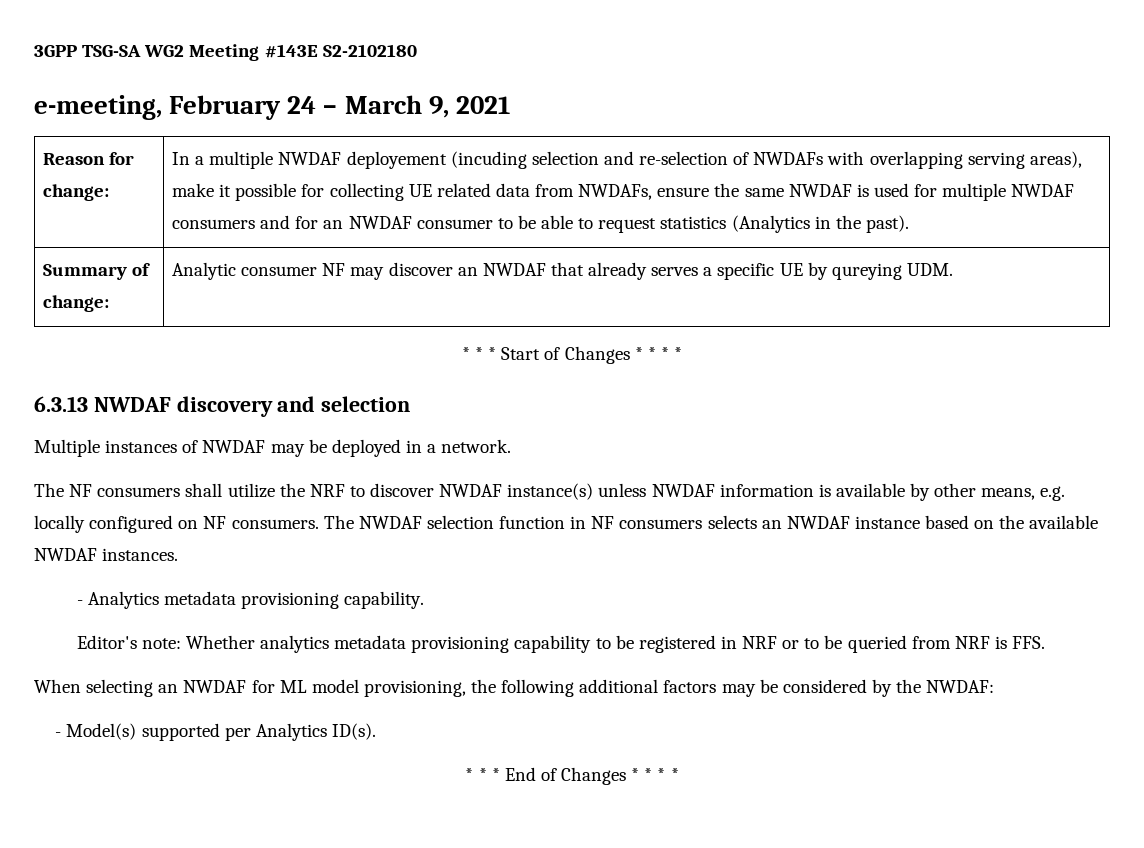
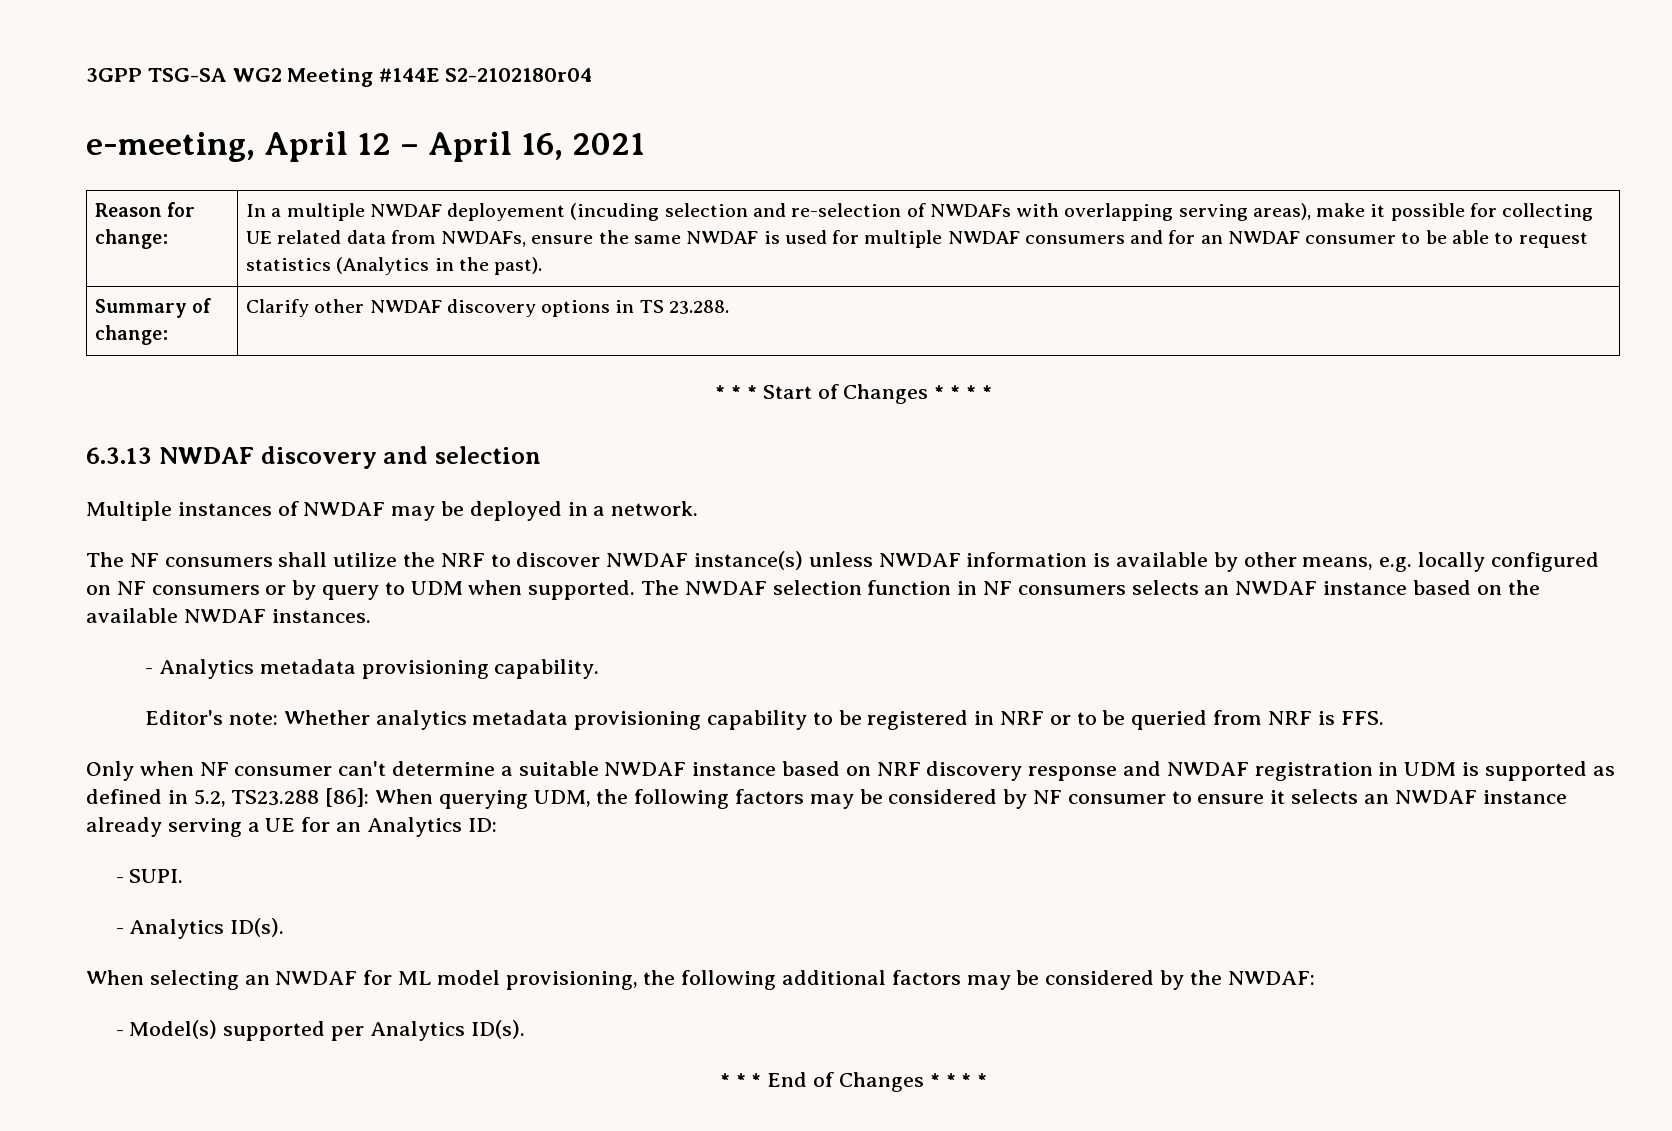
[264,44,417,58] #143E S2-2102180 -> [379,68,593,82] #144E S2-2102180r04
[169,95,449,120] February 24 – March 9, -> [264,131,564,162] April 12 – April 16,
[171,262,953,280] Analytic consumer NF may discover an NWDAF that already serves a specific UE by qureying UDM. -> [246,299,729,317] Clarify other NWDAF discovery options in TS 23.288.
[231,519,319,529] consumers. -> [151,580,636,600] consumers or by query to UDM when supported.
(1046, 642) none -> [86,761,1615,781] [86,788,1567,809] [86,817,497,837] [115,869,184,883] [115,918,285,939] // Only when NF consumer can't determine a suitable NWDAF instance based on NRF discovery response and NWDAF registration in UDM is supported as defined in 5.2, TS23.288 [86]: When querying UDM, the following factors may be considered by NF consumer to ensure it selects an NWDAF instance already serving a UE for an Analytics ID: // - SUPI. // - Analytics ID(s).

